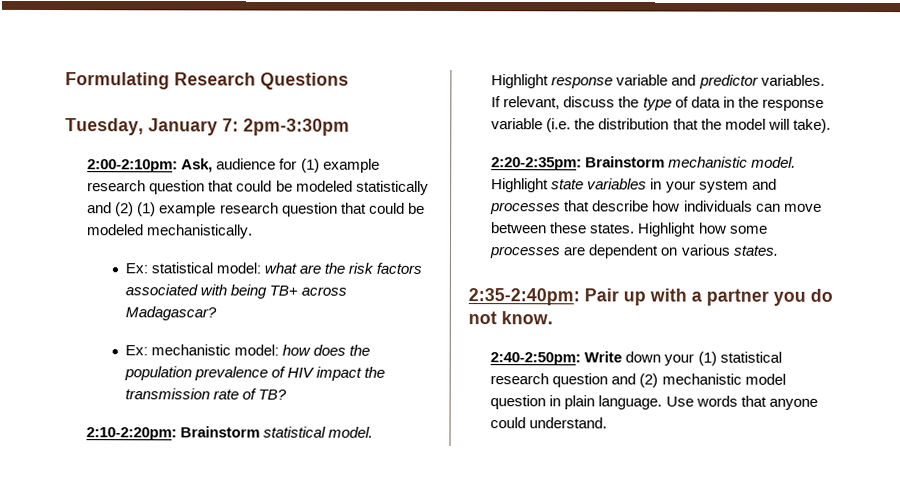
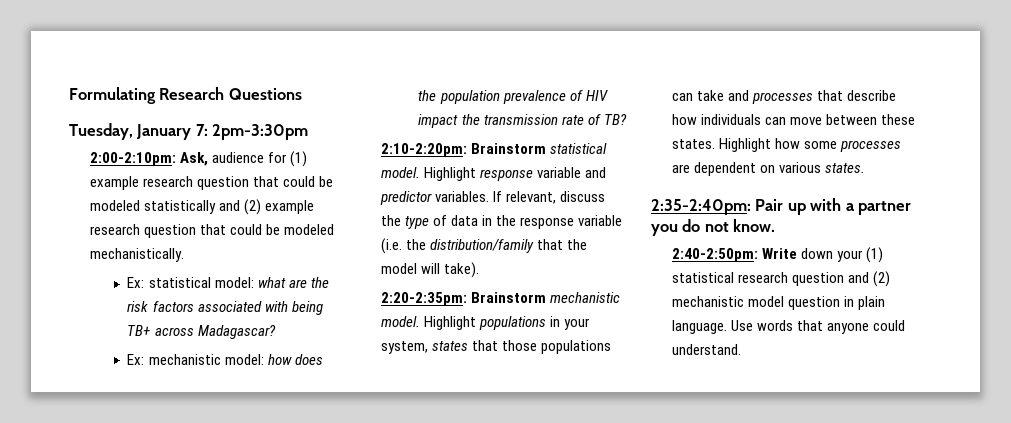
[137,202,157,217] (1) -> (262, 207) none
[598,118,670,130] distribution -> [430,239,535,253] distribution/family
[551,178,749,193] state variables in your system -> [479,316,591,330] [380,340,612,354] [671,90,725,101] populations in your system, states that those populations can take

